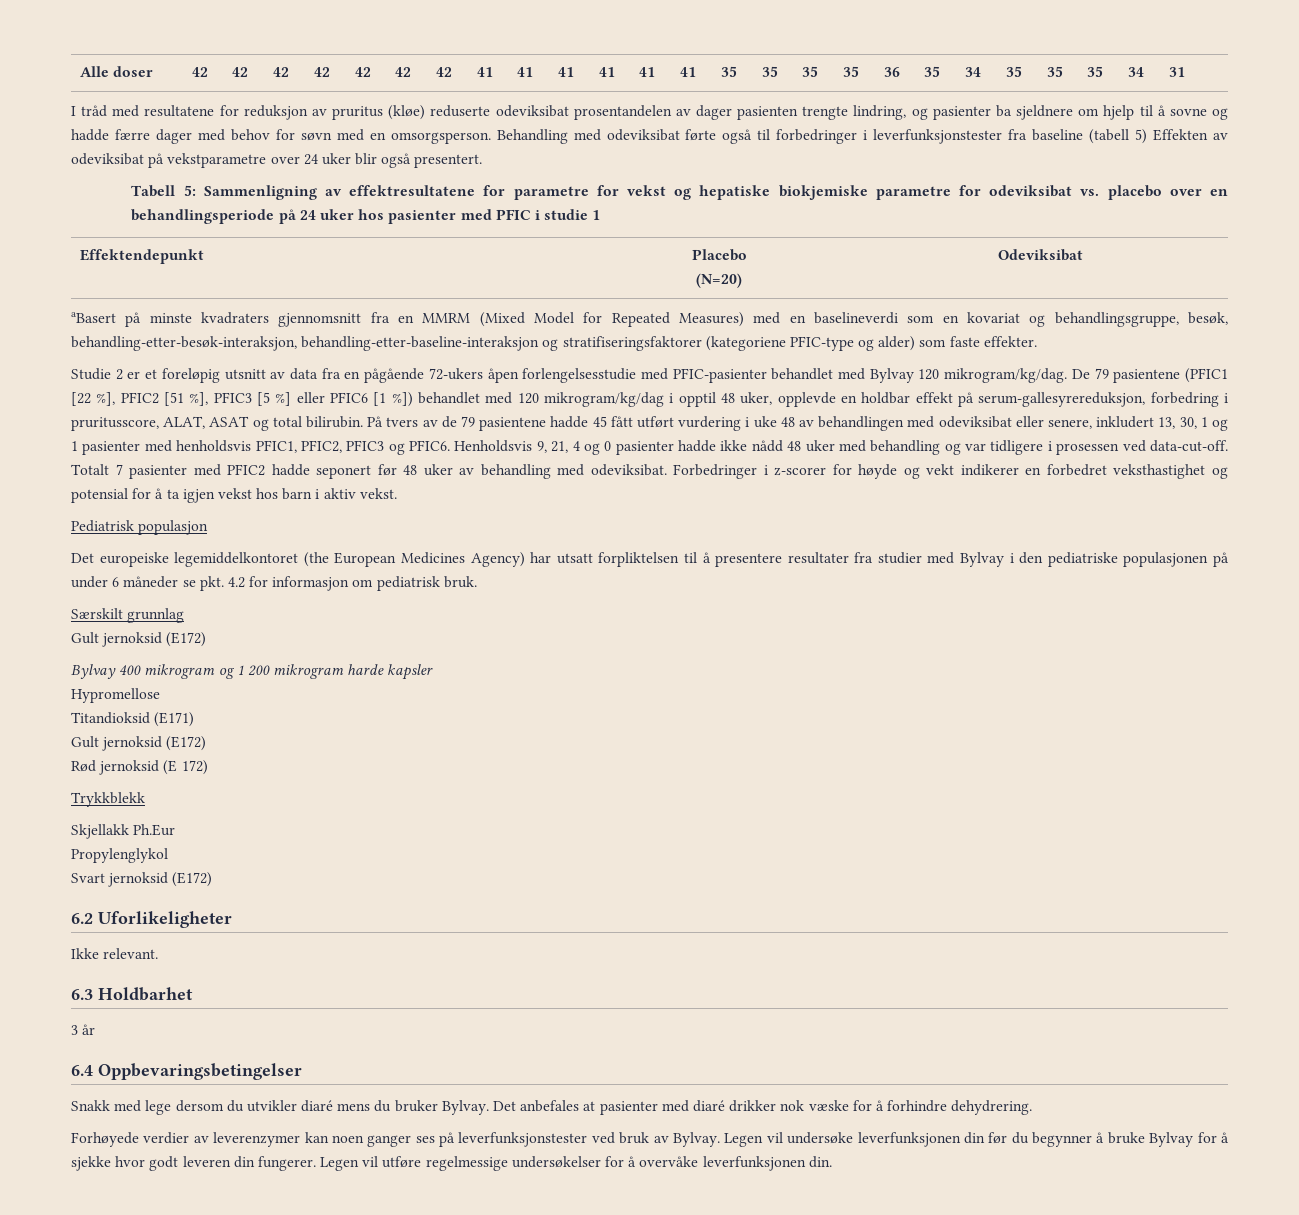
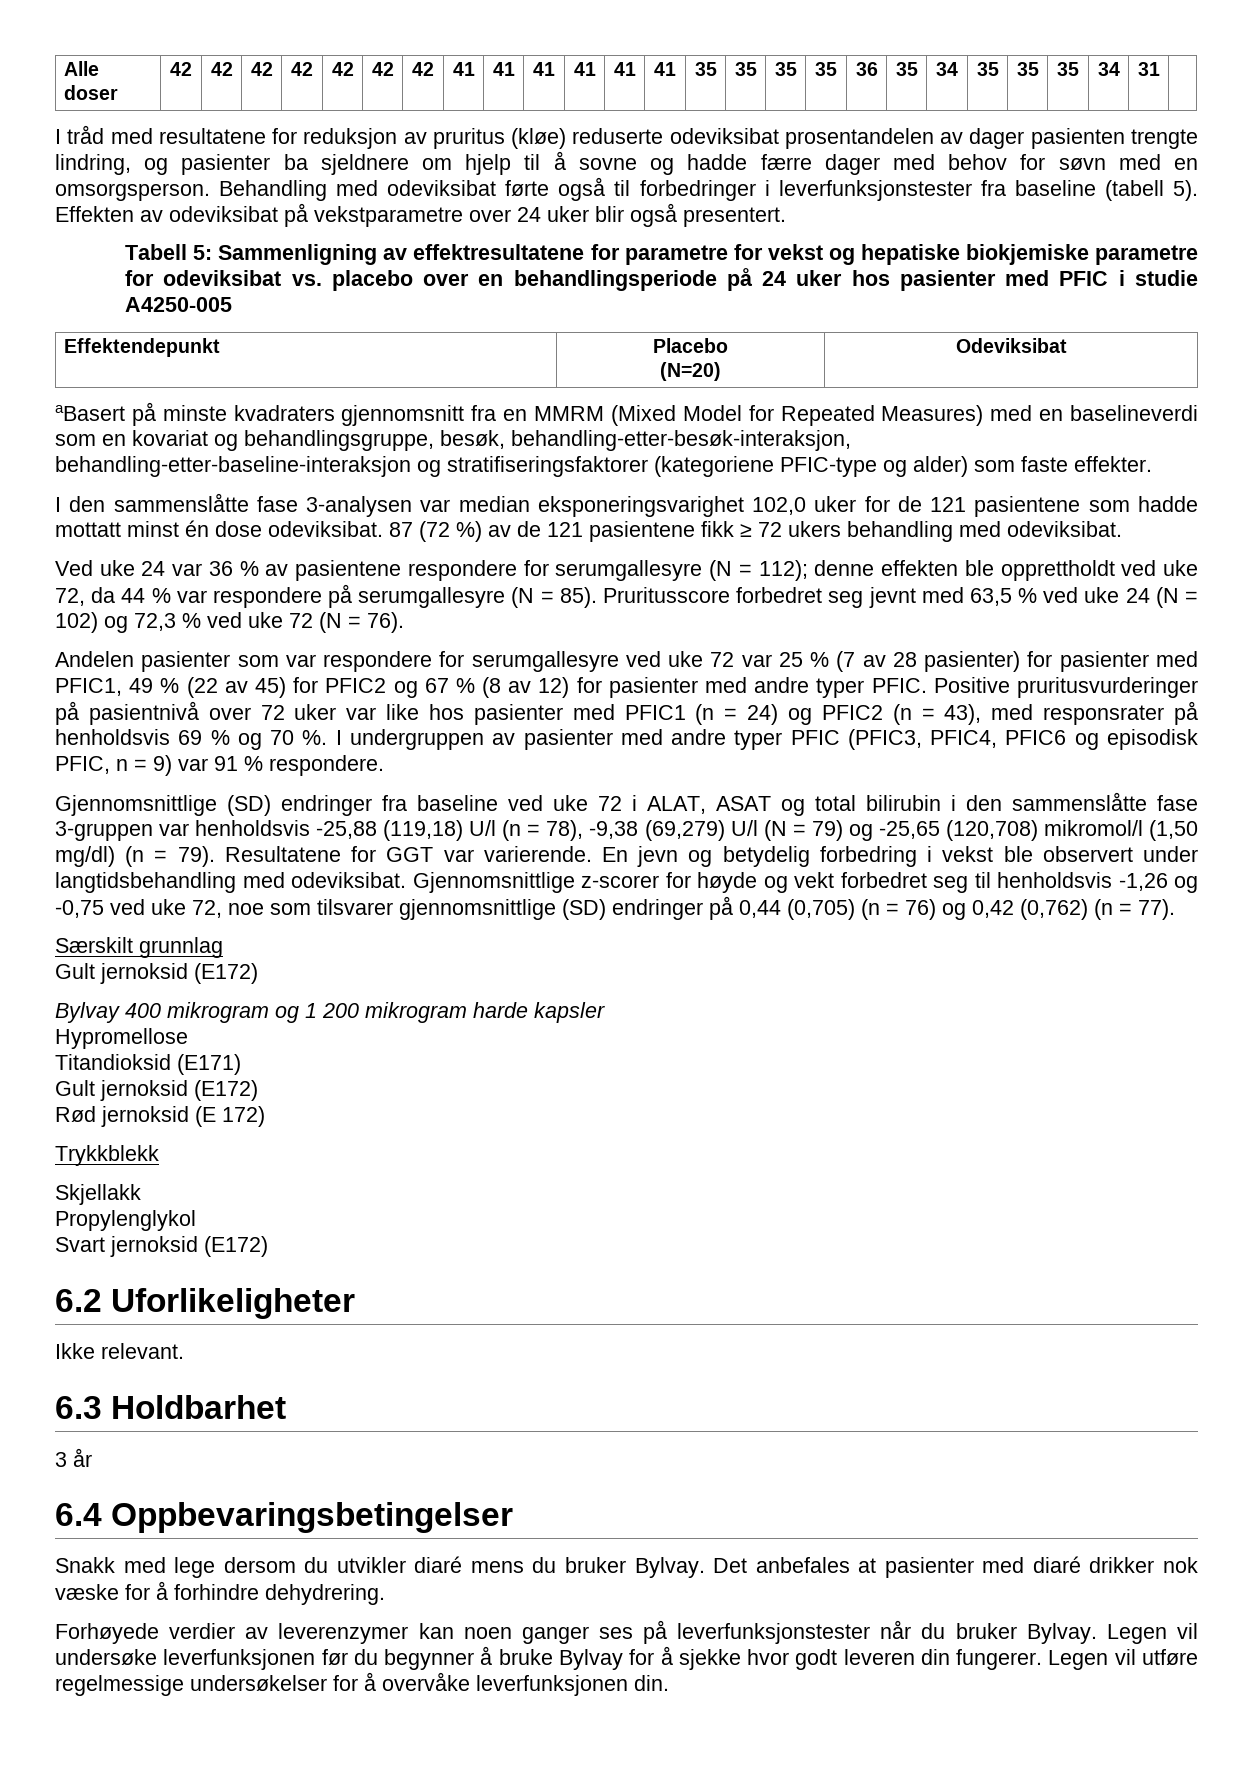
[1135,129,1148,144] 5) -> [1173,180,1199,201] 5).
[592,210,601,220] 1 -> [125,297,233,312] A4250-005
[71,368,1228,383] [71,392,1228,407] [71,416,1229,431] [71,440,1228,455] [71,464,768,479] Studie 2 er et foreløpig utsnitt av data fra en pågående 72-ukers åpen forlengelsesstudie med PFIC-pasienter behandlet med Bylvay 120 mikrogram/kg/dag. De 79 pasientene (PFIC1 [22 %], PFIC2 [51 %], PFIC3 [5 %] eller PFIC6 [1 %]) behandlet med 120 mikrogram/kg/dag i opptil 48 uker, opplevde en holdbar effekt på serum-gallesyrereduksjon, forbedring i pruritusscore, ALAT, ASAT og total bilirubin. På tvers av de 79 pasientene hadde 45 fått utført vurdering i uke 48 av behandlingen med odeviksibat eller senere, inkludert 13, 30, 1 og 1 pasienter med henholdsvis PFIC1, PFIC2, PFIC3 og PFIC6. Henholdsvis 9, 21, 4 og 0 pasienter hadde ikke nådd 48 uker med behandling og var tidligere i prosessen ved data-cut-off. Totalt 7 pasienter med PFIC2 hadde seponert før 48 uker av behandling med odeviksibat. Forbedringer i -> [55,493,1198,517] [55,520,1122,542] [55,560,1198,581] [55,584,1198,608] [55,612,404,633] [55,651,1199,672] [55,677,1198,698] [55,701,1199,725] [55,729,1199,750] [55,755,384,776] [55,792,1198,816] [55,820,1198,841] [55,846,1198,867] [55,872,575,893] I den sammenslåtte fase 3-analysen var median eksponeringsvarighet 102,0 uker for de 121 pasientene som hadde mottatt minst én dose odeviksibat. 87 (72 %) av de 121 pasientene fikk ≥ 72 ukers behandling med odeviksibat. // Ved uke 24 var 36 % av pasientene respondere for serumgallesyre (N = 112); denne effekten ble opprettholdt ved uke 72, da 44 % var respondere på serumgallesyre (N = 85). Pruritusscore forbedret seg jevnt med 63,5 % ved uke 24 (N = 102) og 72,3 % ved uke 72 (N = 76). // Andelen pasienter som var respondere for serumgallesyre ved uke 72 var 25 % (7 av 28 pasienter) for pasienter med PFIC1, 49 % (22 av 45) for PFIC2 og 67 % (8 av 12) for pasienter med andre typer PFIC. Positive pruritusvurderinger på pasientnivå over 72 uker var like hos pasienter med PFIC1 (n = 24) og PFIC2 (n = 43), med responsrater på henholdsvis 69 % og 70 %. I undergruppen av pasienter med andre typer PFIC (PFIC3, PFIC4, PFIC6 og episodisk PFIC, n = 9) var 91 % respondere. // Gjennomsnittlige (SD) endringer fra baseline ved uke 72 i ALAT, ASAT og total bilirubin i den sammenslåtte fase 3-gruppen var henholdsvis -25,88 (119,18) U/l (n = 78), -9,38 (69,279) U/l (N = 79) og -25,65 (120,708) mikromol/l (1,50 mg/dl) (n = 79). Resultatene for GGT var varierende. En jevn og betydelig forbedring i vekst ble observert under langtidsbehandling med odeviksibat. Gjennomsnittlige
[960,464,1228,479] [71,488,397,503] [71,520,209,535] [71,552,1230,567] [71,576,477,591] indikerer en forbedret veksthastighet og potensial for å ta igjen vekst hos barn i aktiv vekst. // Pediatrisk populasjon // Det europeiske legemiddelkontoret (the European Medicines Agency) har utsatt forpliktelsen til å presentere resultater fra studier med Bylvay i den pediatriske populasjonen på under 6 måneder se pkt. 4.2 for informasjon om pediatrisk bruk. -> [840,872,1198,893] [55,896,1175,920] forbedret seg til henholdsvis -1,26 og -0,75 ved uke 72, noe som tilsvarer gjennomsnittlige (SD) endringer på 0,44 (0,705) (n = 76) og 0,42 (0,762) (n = 77).
[133,824,176,836] Ph.Eur -> (141, 1194) none
[591,1132,669,1144] ved bruk av -> [880,1620,1017,1639] når du bruker
[963,1132,985,1144] din -> (316, 1659) none

